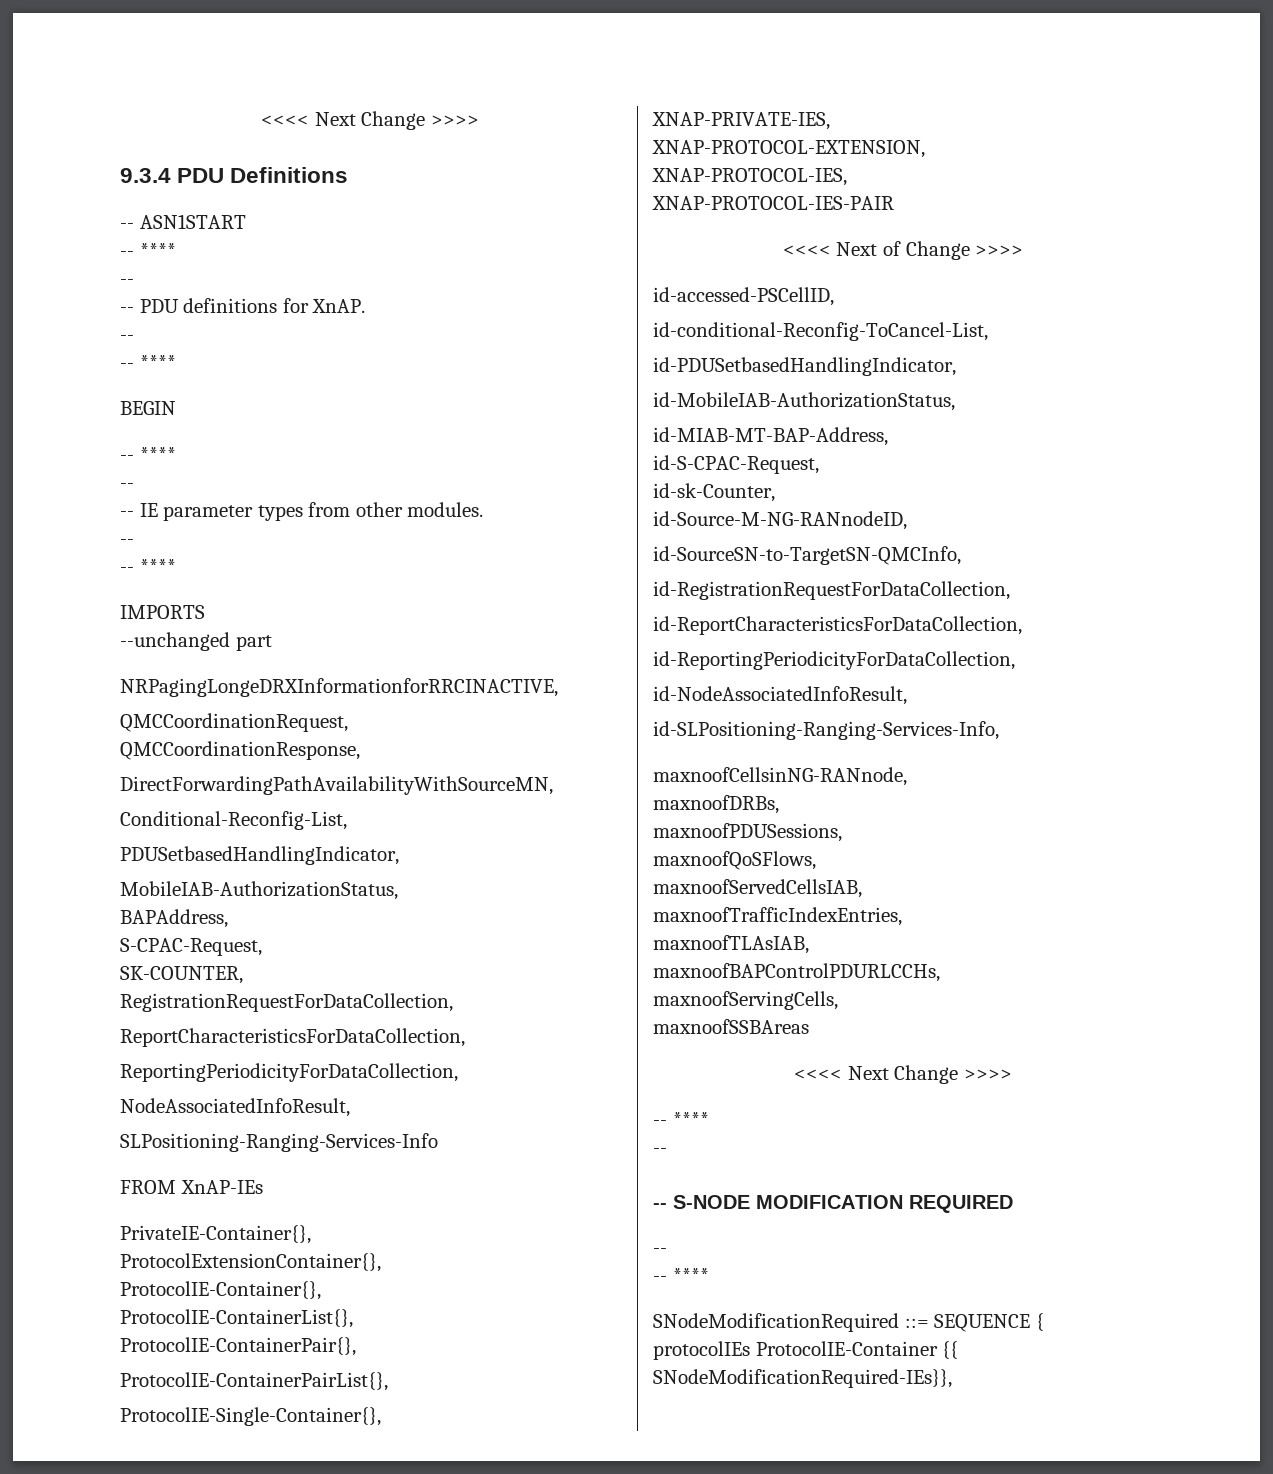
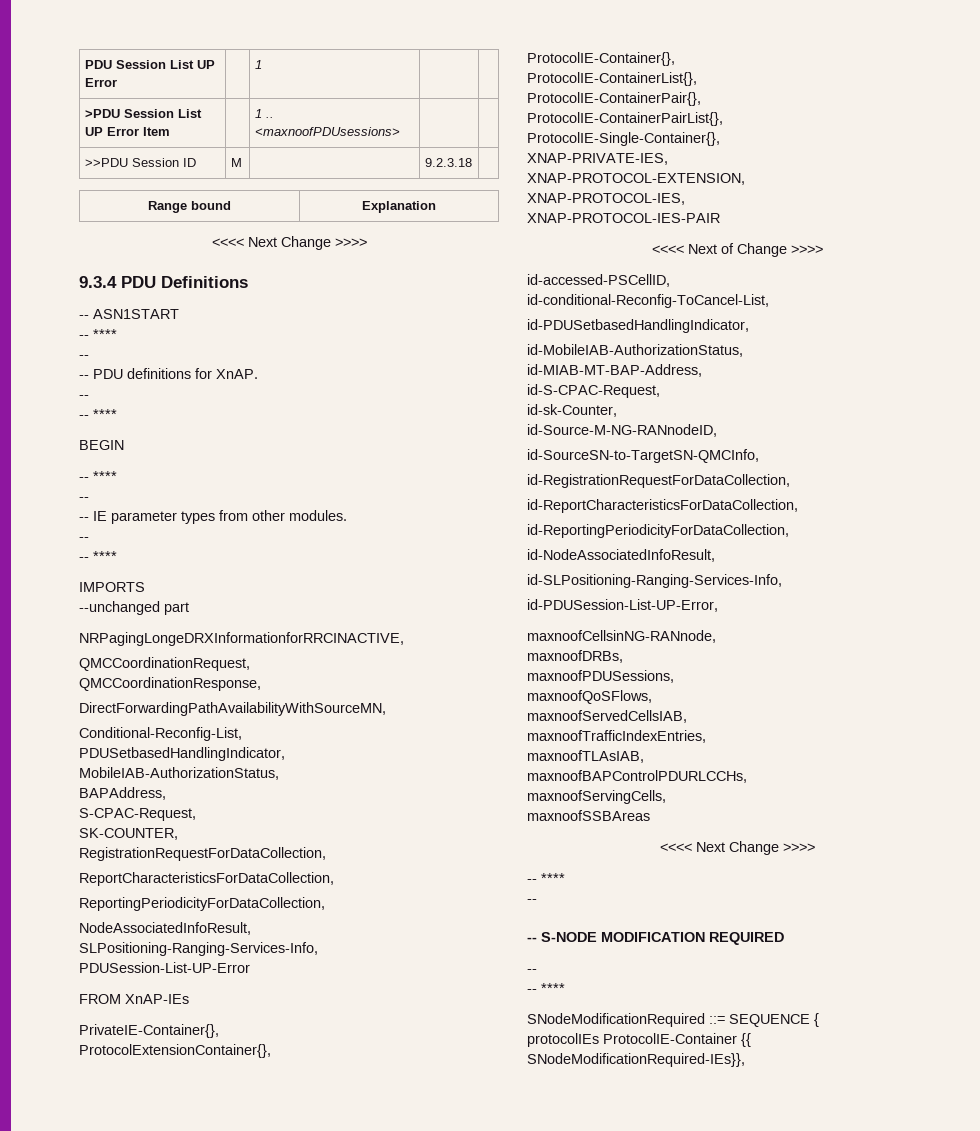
(261, 120) none -> [84,60,215,69] [84,78,117,87] [254,60,262,69] [84,109,202,118] [84,127,170,136] [254,109,274,118] [254,127,400,136] [84,158,196,167] [230,158,242,167] [424,158,472,167] [148,201,231,213] [362,201,436,213] PDU Session List UP Error | | 1 | | // >PDU Session List UP Error Item | | 1 .. <maxnoofPDUsessions> | | // >>PDU Session ID | M | | 9.2.3.18 | // Range bound | Explanation //
[120,1133,438,1152] SLPositioning-Ranging-Services-Info -> [79,942,318,956] [79,962,250,973] SLPositioning-Ranging-Services-Info, // PDUSession-List-UP-Error
(999, 730) none -> [527,599,718,612] // id-PDUSession-List-UP-Error,

